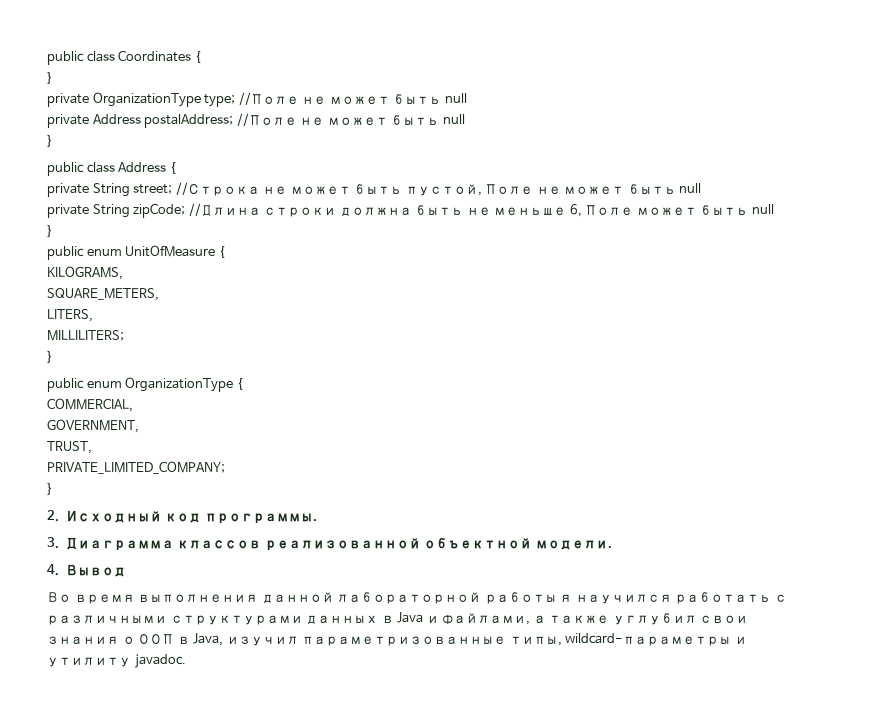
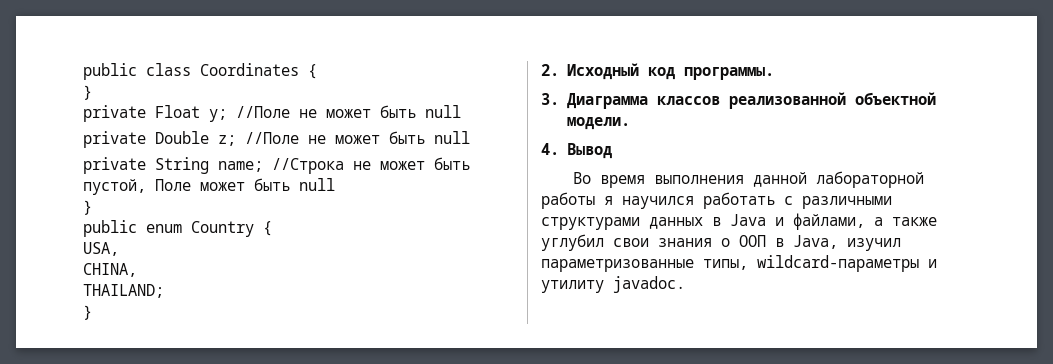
[92,92,467,107] [47,113,465,128] [47,135,53,147] [47,162,176,176] [47,182,702,197] [47,203,582,218] OrganizationType type; //Поле не может быть null // private Address postalAddress; //Поле не может быть null // } // public class Address { // private String street; //Строка не может быть пустой, Поле не может быть null // private String zipCode; //Длина строки должна быть не меньше 6, -> [155,105,461,122] [83,131,470,148] [83,157,470,174] [83,179,146,195] Float y; //Поле не может быть null // private Double z; //Поле не может быть null // private String name; //Строка не может быть пустой,
[125,245,225,258] [47,266,123,280] [47,288,159,301] [47,309,93,322] [47,330,124,341] [47,351,53,363] [47,377,243,392] [47,398,133,412] [47,419,139,433] [47,441,92,454] [47,461,225,474] UnitOfMeasure { // KILOGRAMS, // SQUARE_METERS, // LITERS, // MILLILITERS; // } // public enum OrganizationType { // COMMERCIAL, // GOVERNMENT, // TRUST, // PRIVATE_LIMITED_COMPANY; -> [191,221,272,237] [83,242,119,256] [83,263,137,277] [83,284,164,298] Country { // USA, // CHINA, // THAILAND;

